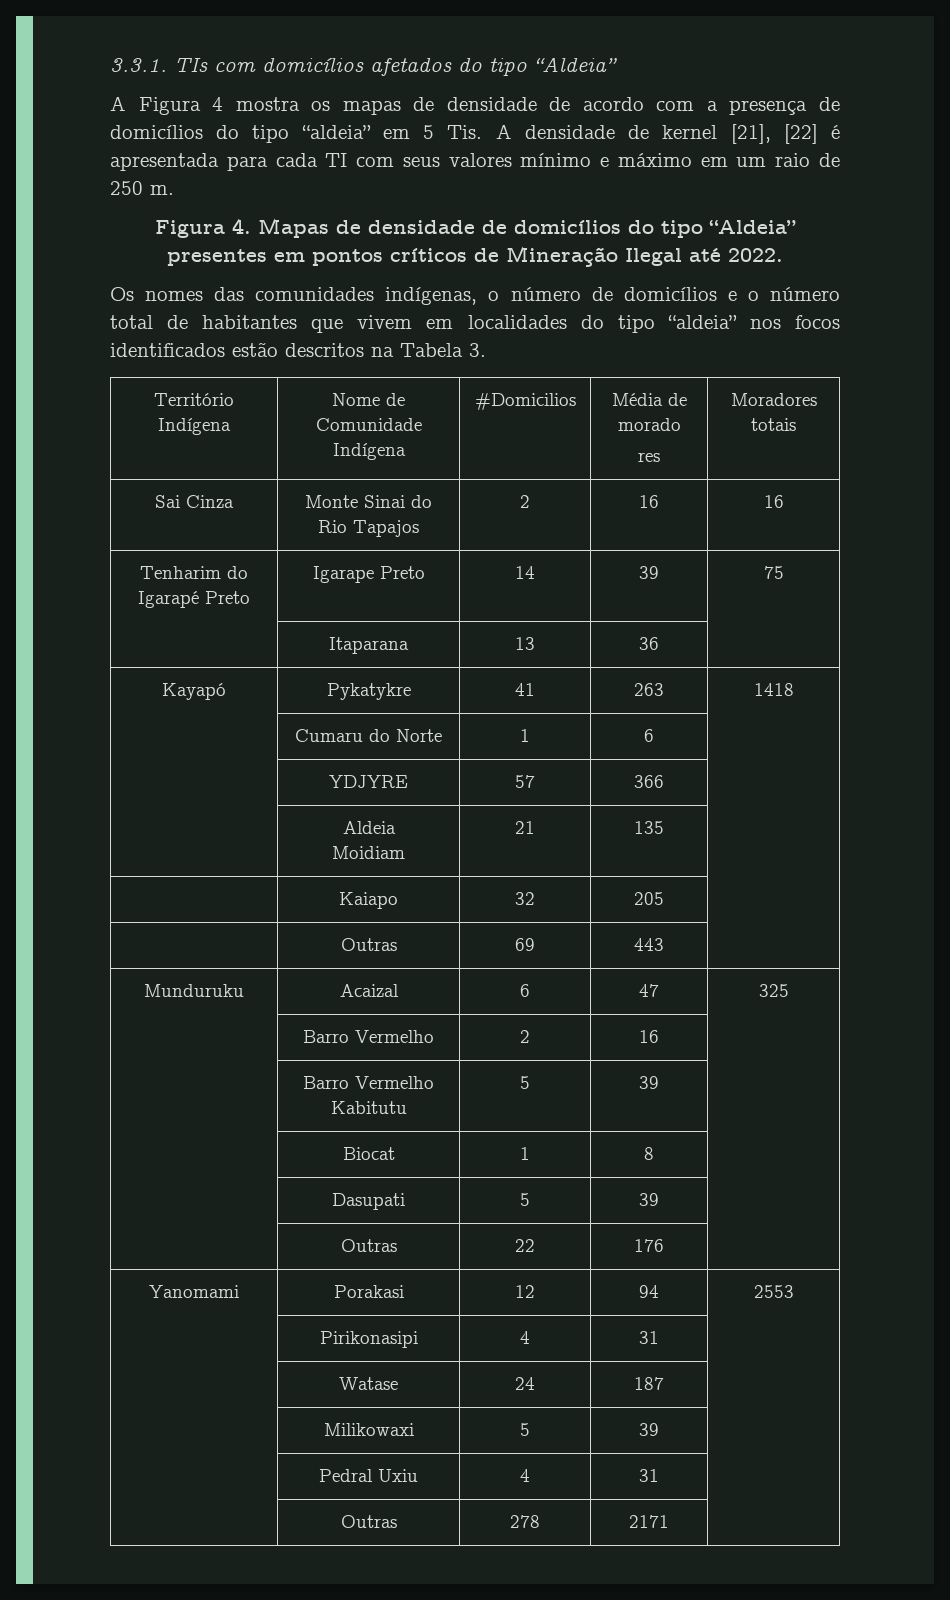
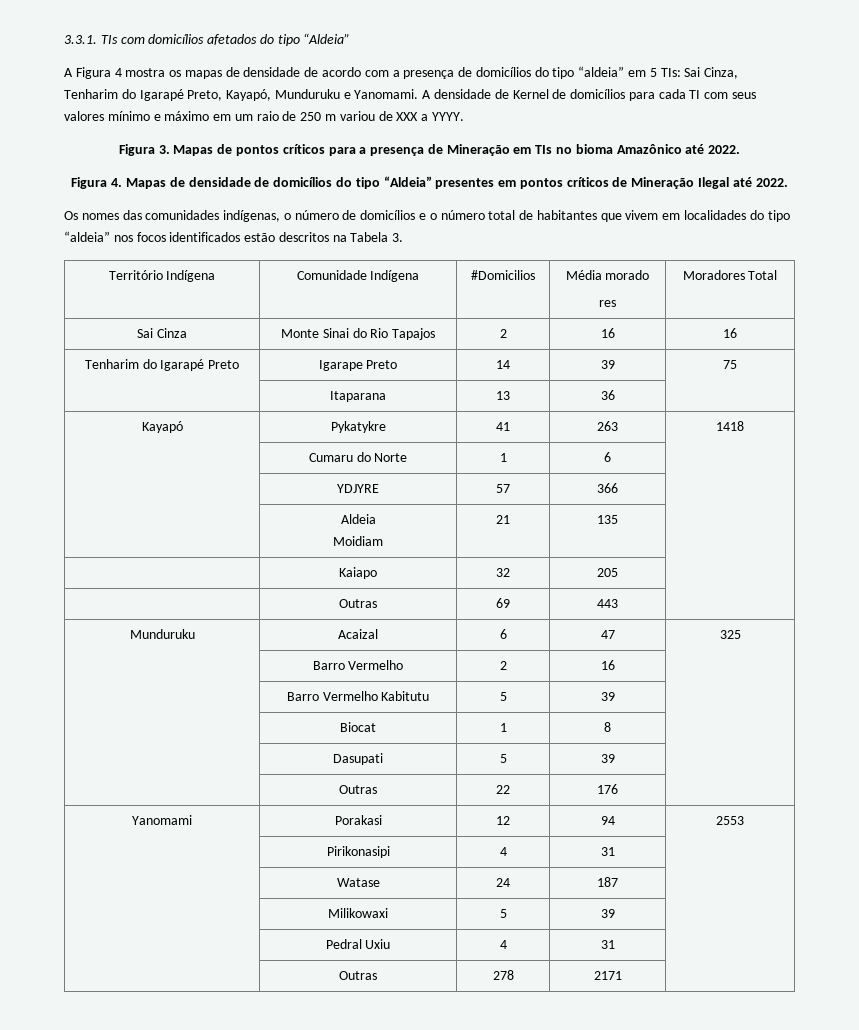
[447,124,841,144] [110,153,219,171] Tis. A densidade de kernel [21], [22] é apresentada -> [660,67,739,79] [64,89,626,101] TIs: Sai Cinza, Tenharim do Igarapé Preto, Kayapó, Munduruku e Yanomami. A densidade de Kernel de domicílios
[150,185,174,195] m. -> [325,111,464,121] [118,144,741,156] m variou de XXX a YYYY. // Figura 3. Mapas de pontos críticos para a presença de Mineração em TIs no bioma Amazônico até 2022.
[332,393,405,406] Nome de -> (216, 276) none
[667,393,687,406] de -> (602, 275) none
[751,418,796,431] totais -> [748,270,778,280] Total

